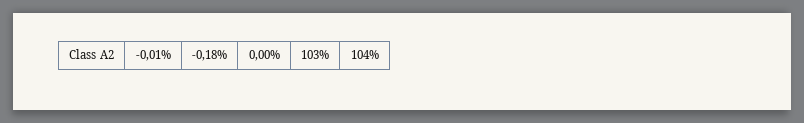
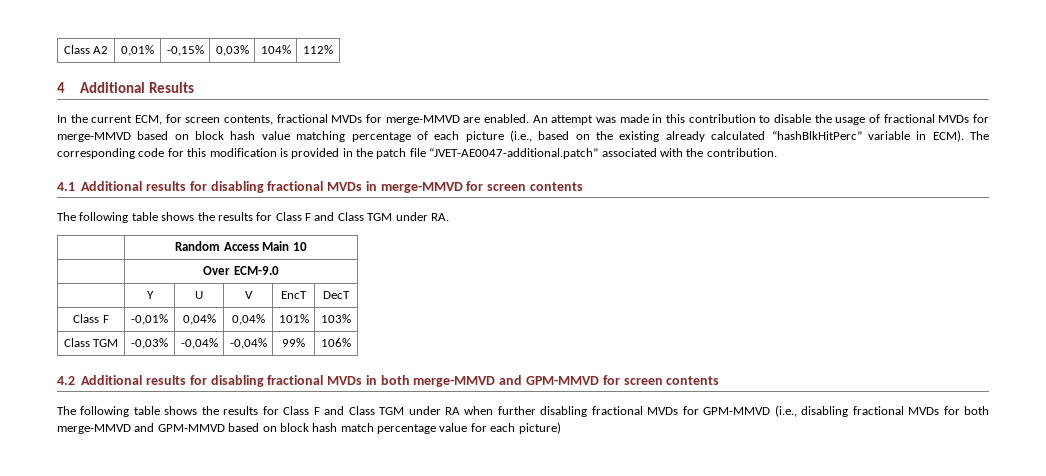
[135,50,171,61] [192,50,227,61] [248,50,280,61] [301,50,329,59] [350,50,379,59] -0,01% | -0,18% | 0,00% | 103% | 104% -> [121,45,154,56] [166,45,204,56] [215,45,249,56] [260,45,291,54] [303,45,333,54] [57,82,194,93] [57,114,989,125] [57,130,990,142] [57,148,777,159] [57,181,584,193] [57,212,449,223] [175,241,307,251] [203,266,279,275] [146,291,154,299] [195,291,203,299] [244,291,253,299] [281,291,307,299] [323,291,350,299] [73,314,109,323] [131,314,168,325] [182,314,216,325] [231,314,265,325] [278,314,309,323] [321,314,351,323] [63,338,119,347] [131,338,168,349] [180,338,218,349] [229,338,267,349] [282,338,305,347] [321,338,351,347] [57,375,720,387] [57,405,989,417] [57,422,561,434] 0,01% | -0,15% | 0,03% | 104% | 112% // 4 Additional Results // In the current ECM, for screen contents, fractional MVDs for merge-MMVD are enabled. An attempt was made in this contribution to disable the usage of fractional MVDs for merge-MMVD based on block hash value matching percentage of each picture (i.e., based on the existing already calculated “hashBlkHitPerc” variable in ECM). The corresponding code for this modification is provided in the patch file “JVET-AE0047-additional.patch” associated with the contribution. // 4.1 Additional results for disabling fractional MVDs in merge-MMVD for screen contents // The following table shows the results for Class F and Class TGM under RA. // | Random Access Main 10 // | Over ECM-9.0 // | Y | U | V | EncT | DecT // Class F | -0,01% | 0,04% | 0,04% | 101% | 103% // Class TGM | -0,03% | -0,04% | -0,04% | 99% | 106% // 4.2 Additional results for disabling fractional MVDs in both merge-MMVD and GPM-MMVD for screen contents // The following table shows the results for Class F and Class TGM under RA when further disabling fractional MVDs for GPM-MMVD (i.e., disabling fractional MVDs for both merge-MMVD and GPM-MMVD based on block hash match percentage value for each picture)

